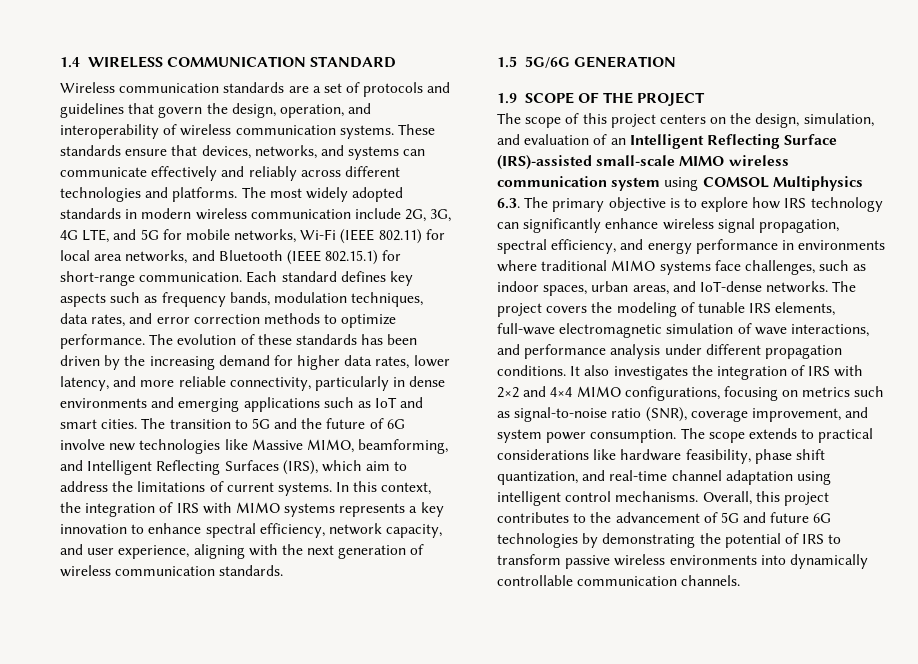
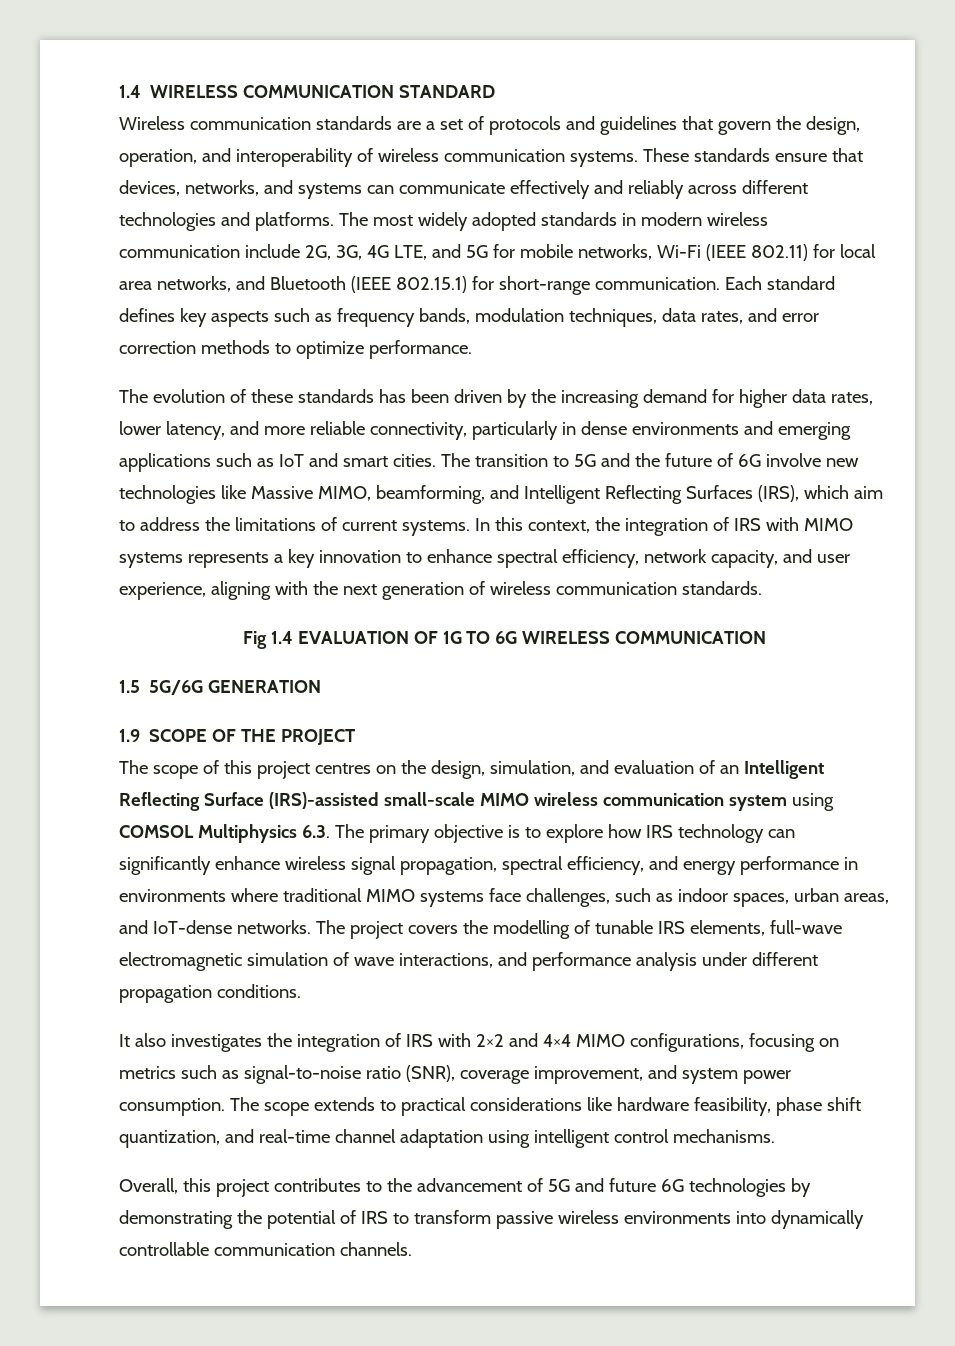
(145, 341) none -> (472, 349) //
(284, 570) none -> [242,631,767,649] // Fig 1.4 EVALUATION OF 1G TO 6G WIRELESS COMMUNICATION
[659,114,706,124] centers -> [314,763,371,774] centres
[616,302,677,317] modeling -> [492,920,570,939] modelling
(566, 370) none -> (301, 991) //
(699, 496) none -> (775, 1136) //

